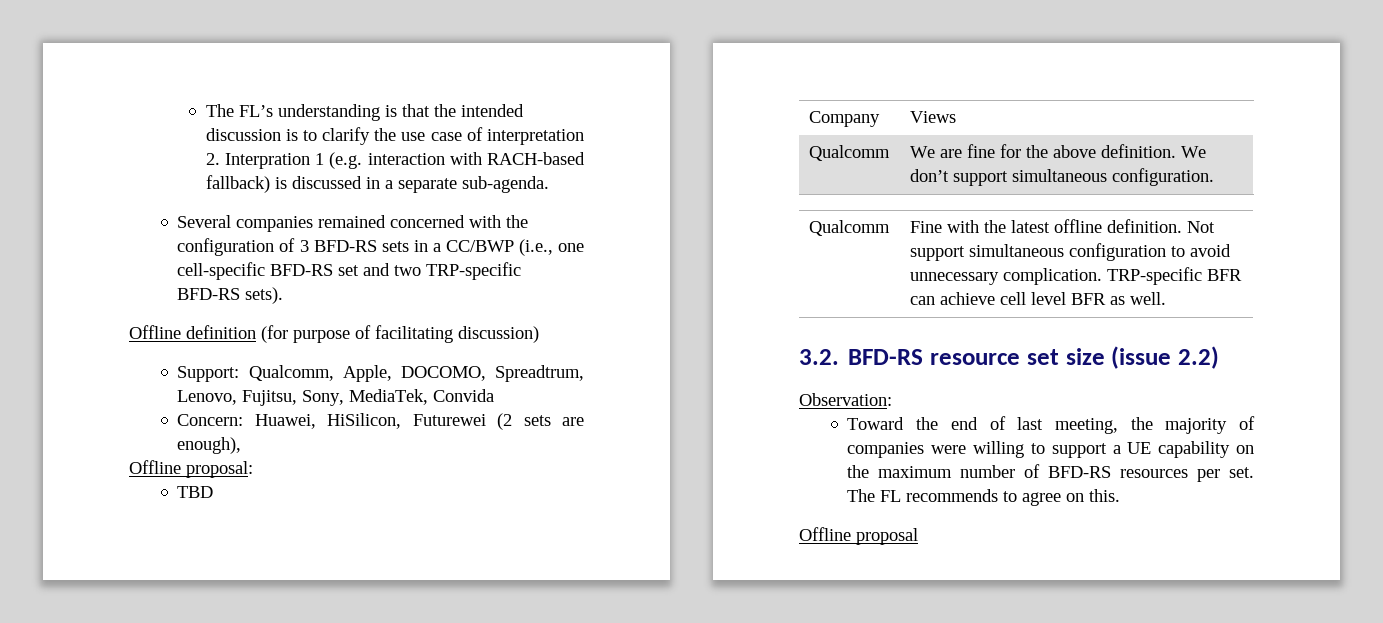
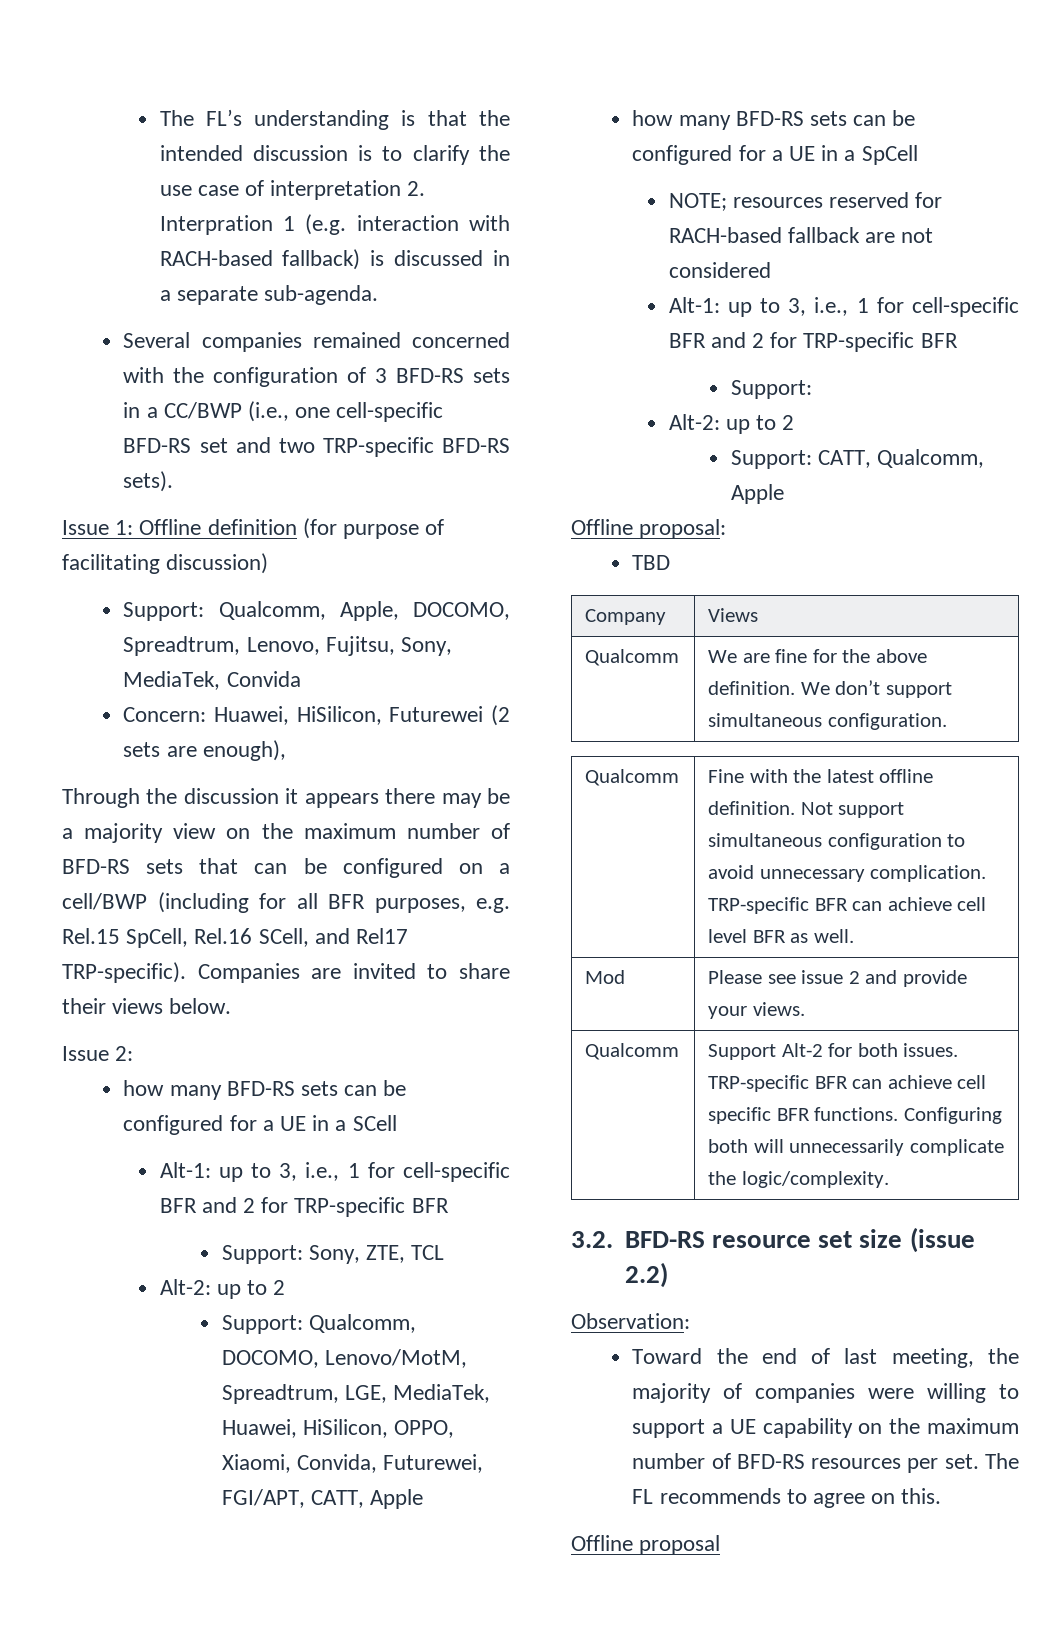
(284, 295) none -> [62,520,134,535] Issue 1:
(242, 445) none -> [62,788,510,808] [62,823,510,843] [62,858,510,878] [62,892,510,913] [62,928,409,948] [62,962,511,983] [62,998,232,1014] [62,1046,134,1061] [123,1080,407,1100] [123,1115,397,1135] [159,1162,511,1182] [159,1197,449,1217] [221,1245,445,1264] [159,1279,286,1299] [221,1314,416,1334] [221,1349,467,1368] [221,1384,491,1404] [221,1419,455,1438] [221,1454,484,1473] [221,1489,424,1509] [632,110,916,130] [632,145,918,165] [668,192,943,211] [668,227,934,243] [668,262,771,278] [668,297,1019,317] [668,332,958,352] [730,380,812,399] [668,414,795,434] [730,449,985,469] [730,484,784,504] // Through the discussion it appears there may be a majority view on the maximum number of BFD-RS sets that can be configured on a cell/BWP (including for all BFR purposes, e.g. Rel.15 SpCell, Rel.16 SCell, and Rel17 TRP-specific). Companies are invited to share their views below. // Issue 2: // how many BFD-RS sets can be configured for a UE in a SCell // Alt-1: up to 3, i.e., 1 for cell-specific BFR and 2 for TRP-specific BFR // Support: Sony, ZTE, TCL // Alt-2: up to 2 // Support: Qualcomm, DOCOMO, Lenovo/MotM, Spreadtrum, LGE, MediaTek, Huawei, HiSilicon, OPPO, Xiaomi, Convida, Futurewei, FGI/APT, CATT, Apple // how many BFD-RS sets can be configured for a UE in a SpCell // NOTE; resources reserved for RACH-based fallback are not considered // Alt-1: up to 3, i.e., 1 for cell-specific BFR and 2 for TRP-specific BFR // Support: // Alt-2: up to 2 // Support: CATT, Qualcomm, Apple
(1167, 298) none -> [585,970,626,984] [708,970,967,987] [708,1002,805,1019] [585,1043,680,1060] [708,1043,959,1060] [708,1075,987,1092] [708,1107,1002,1124] [708,1139,1004,1156] [708,1171,889,1188] // Mod | Please see issue 2 and provide your views. // Qualcomm | Support Alt-2 for both issues. TRP-specific BFR can achieve cell specific BFR functions. Configuring both will unnecessarily complicate the logic/complexity.

